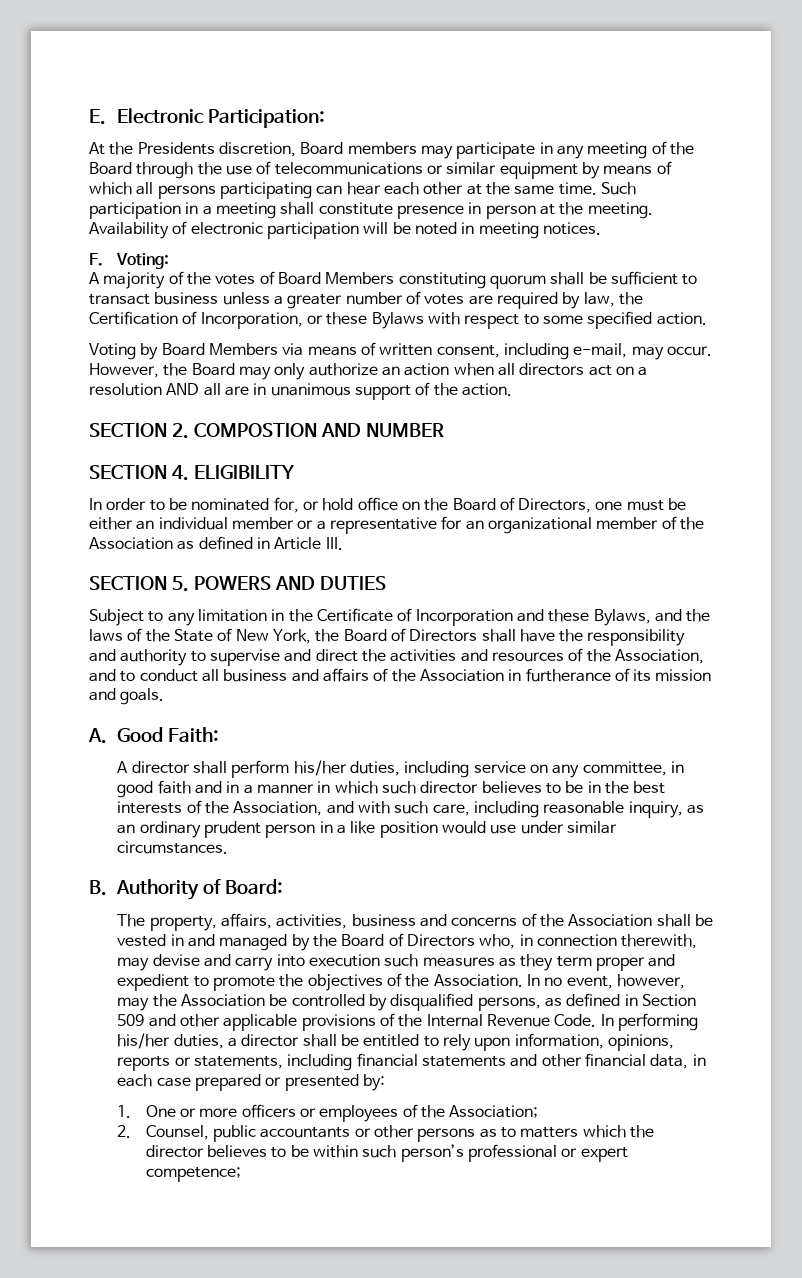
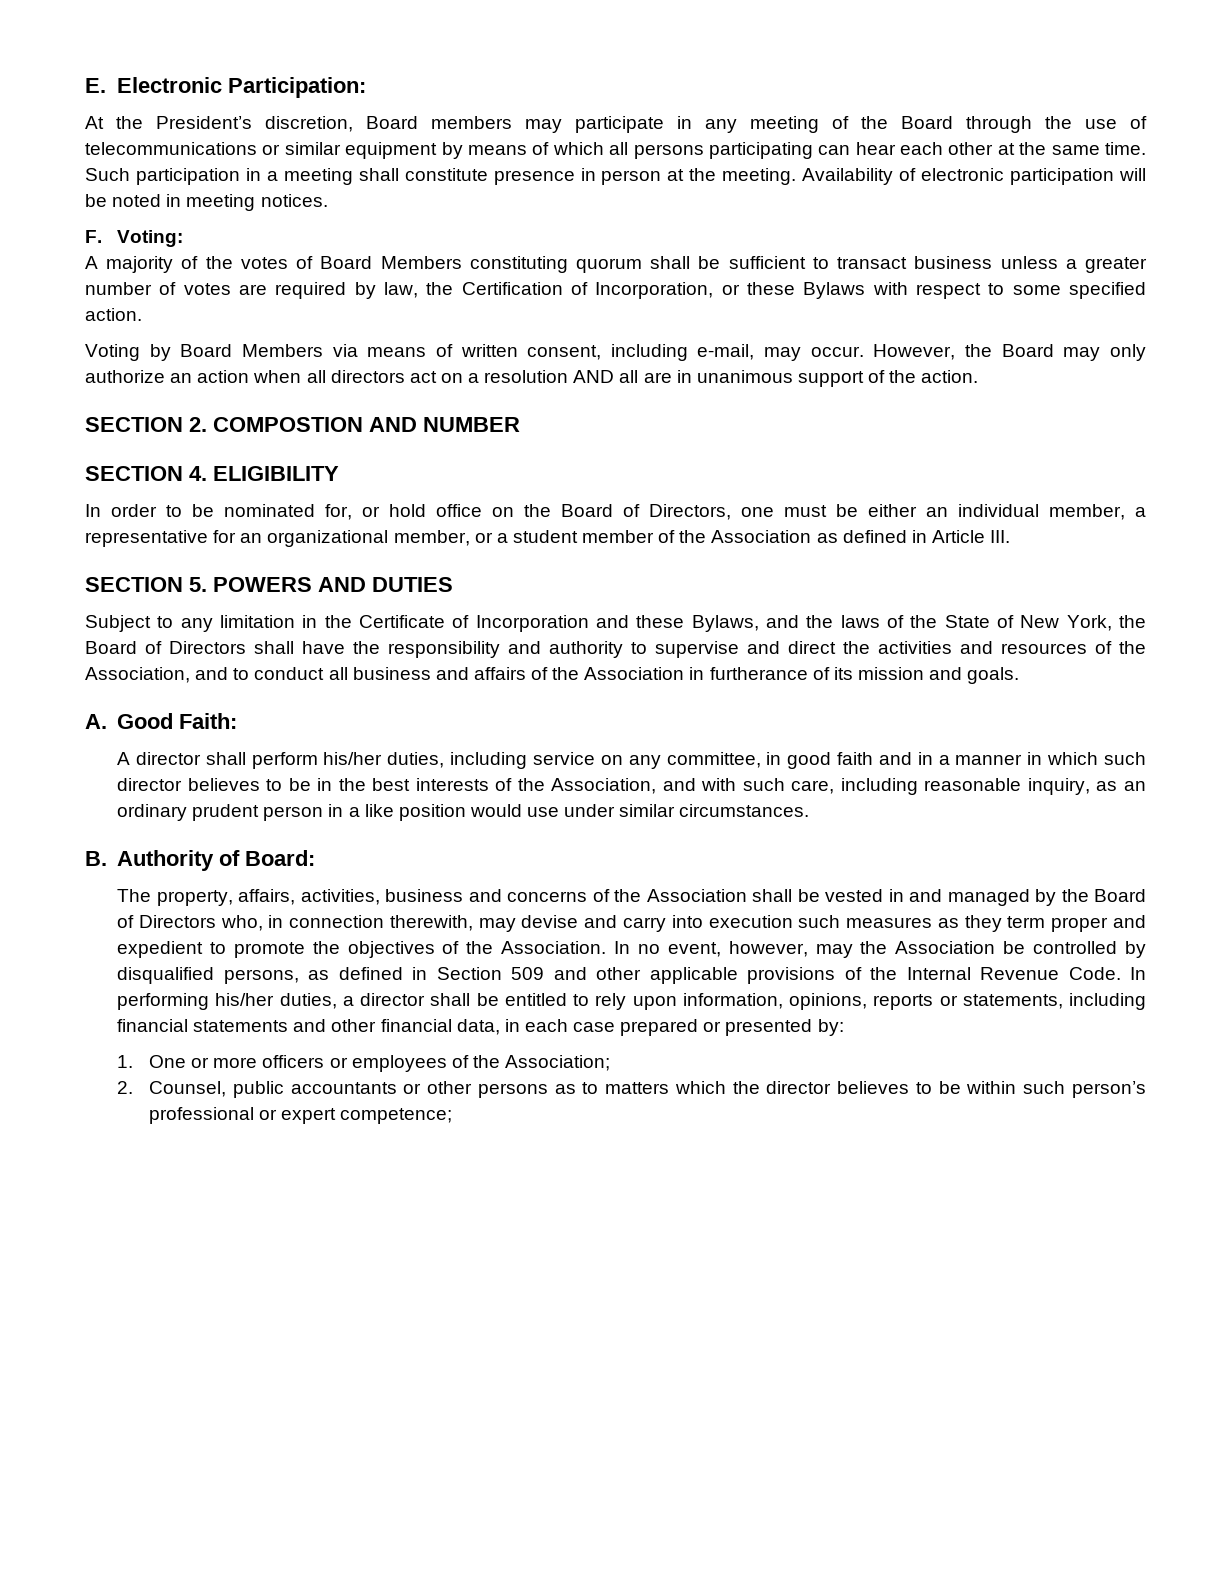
[137,142,215,155] Presidents -> [156,116,252,129] President’s
[231,517,314,529] member or -> [1049,504,1125,520] member,
(592, 525) none -> [393,530,578,546] member, or a student

